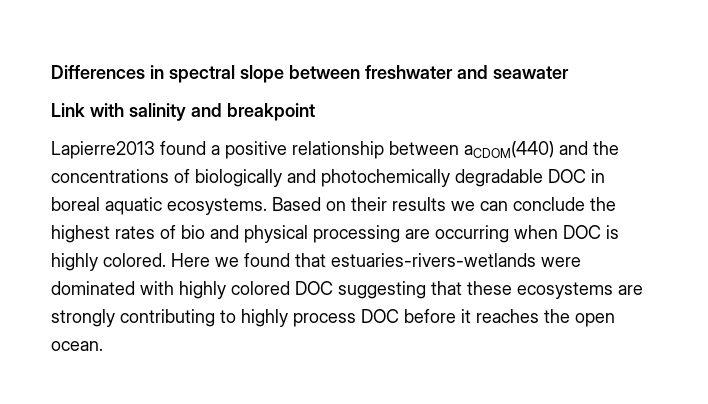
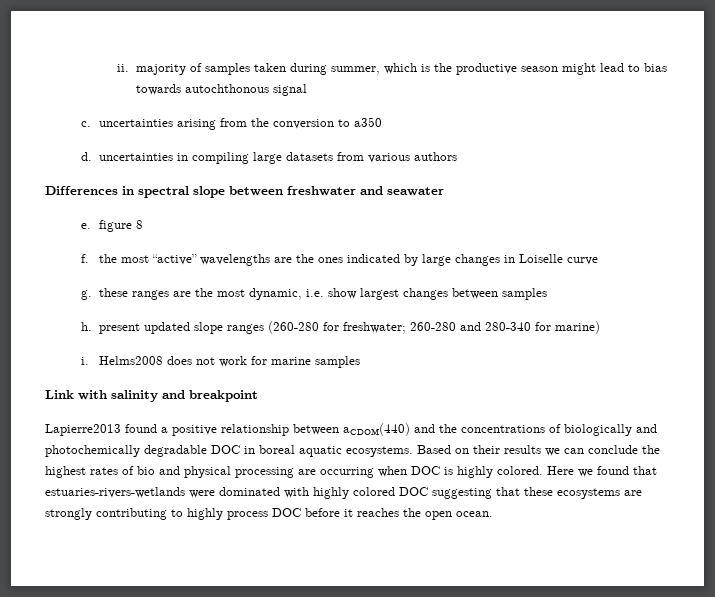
(51, 72) none -> [117,63,667,75] [135,84,307,96] [81,117,383,130] [81,152,458,164] ii. majority of samples taken during summer, which is the productive season might lead to bias towards autochthonous signal // c. uncertainties arising from the conversion to a350 // d. uncertainties in compiling large datasets from various authors //
(569, 72) none -> [81,220,144,232] [81,254,599,266] [81,288,548,300] [81,321,601,334] [81,356,361,368] // e. figure 8 // f. the most “active” wavelengths are the ones indicated by large changes in Loiselle curve // g. these ranges are the most dynamic, i.e. show largest changes between samples // h. present updated slope ranges (260-280 for freshwater; 260-280 and 280-340 for marine) // i. Helms2008 does not work for marine samples

